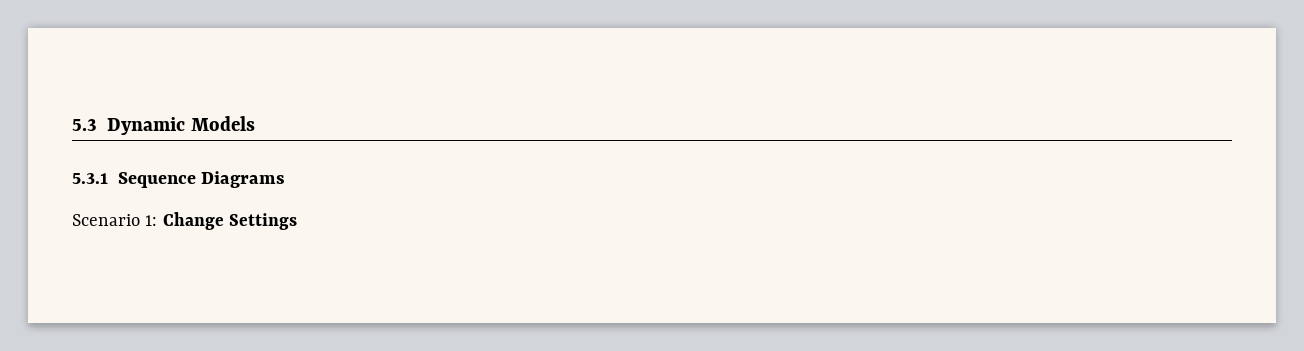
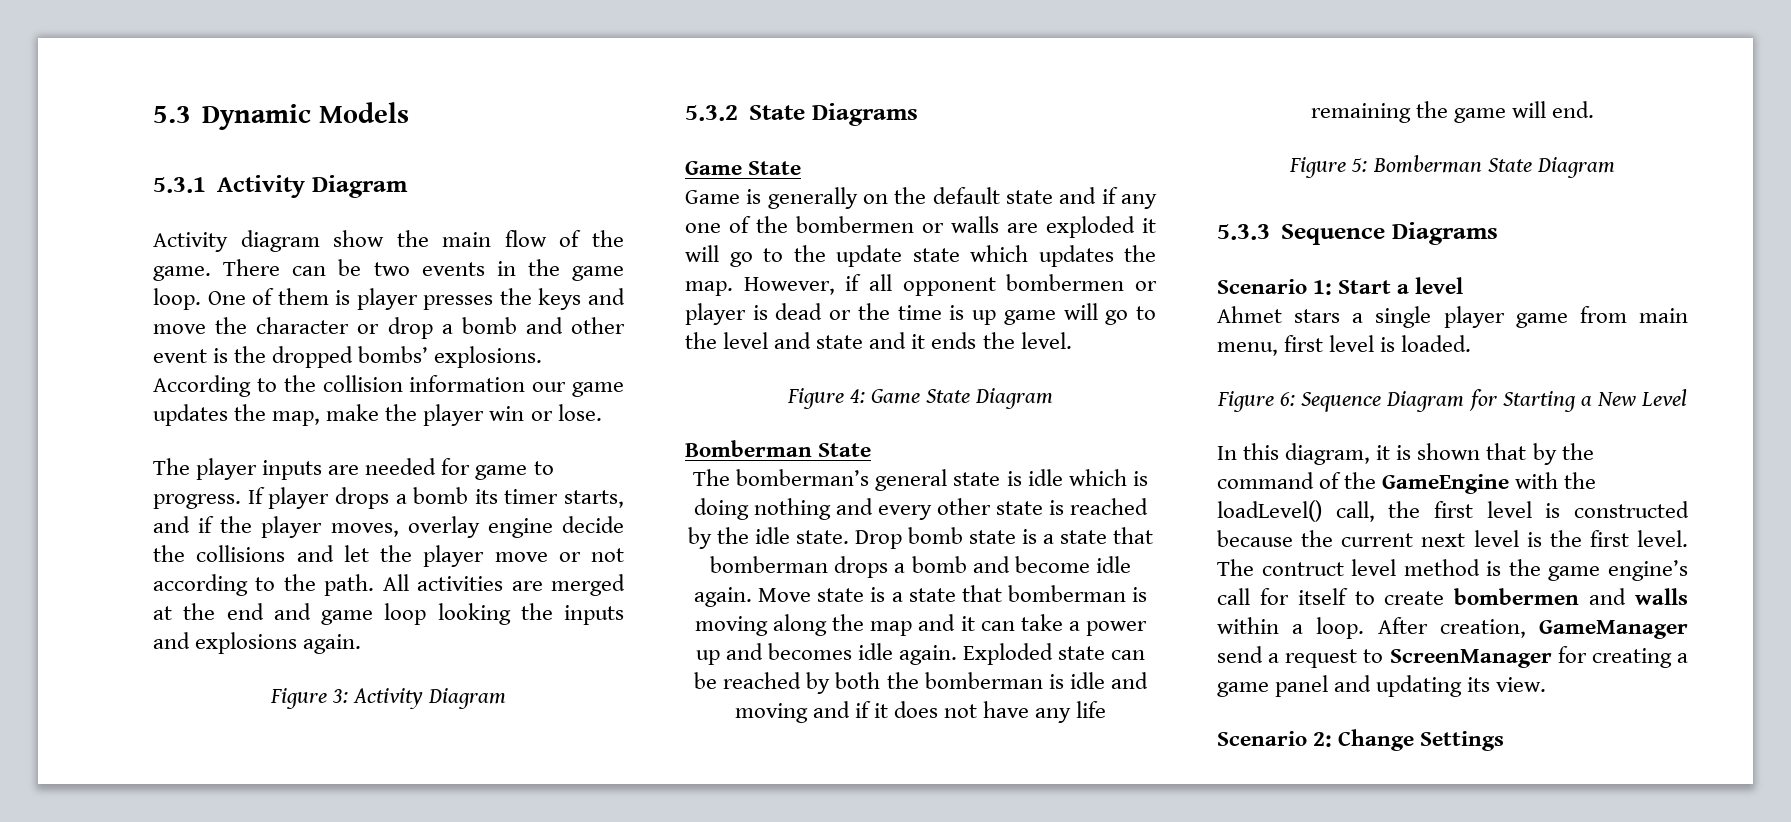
[117,171,286,188] [72,214,158,226] Sequence Diagrams // Scenario 1: -> [217,175,408,198] [153,230,624,252] [153,259,624,281] [153,288,625,310] [153,317,625,339] [153,346,543,368] [153,375,624,397] [153,404,602,426] [153,458,554,480] [153,487,624,509] [153,516,624,538] [153,545,624,567] [153,574,625,596] [153,603,624,625] [153,632,362,654] [269,688,507,709] [685,103,918,126] [685,161,802,175] [685,187,1157,209] [685,216,1156,238] [685,245,1156,267] [685,274,1157,296] [685,303,1156,325] [685,332,1072,349] [786,388,1054,409] [685,440,872,457] [693,469,1148,491] [693,498,1149,520] [687,527,1154,549] [710,556,1131,578] [694,585,1147,607] [695,614,1147,636] [695,643,1146,665] [694,672,1148,694] [734,701,1107,723] [1310,101,1595,123] [1289,155,1615,178] [1217,222,1498,245] [1217,277,1464,295] [1217,306,1688,328] [1217,335,1472,356] [1217,389,1687,412] [1217,443,1594,465] [1217,472,1597,494] [1217,500,1689,522] [1217,530,1688,547] [1217,559,1688,581] [1217,588,1688,605] [1217,617,1688,639] [1217,646,1688,668] [1217,675,1547,697] [1217,731,1333,747] Activity Diagram // Activity diagram show the main flow of the game. There can be two events in the game loop. One of them is player presses the keys and move the character or drop a bomb and other event is the dropped bombs’ explosions. According to the collision information our game updates the map, make the player win or lose. // The player inputs are needed for game to progress. If player drops a bomb its timer starts, and if the player moves, overlay engine decide the collisions and let the player move or not according to the path. All activities are merged at the end and game loop looking the inputs and explosions again. // Figure 3: Activity Diagram // 5.3.2 State Diagrams // Game State // Game is generally on the default state and if any one of the bombermen or walls are exploded it will go to the update state which updates the map. However, if all opponent bombermen or player is dead or the time is up game will go to the level and state and it ends the level. // Figure 4: Game State Diagram // Bomberman State // The bomberman’s general state is idle which is doing nothing and every other state is reached by the idle state. Drop bomb state is a state that bomberman drops a bomb and become idle again. Move state is a state that bomberman is moving along the map and it can take a power up and becomes idle again. Exploded state can be reached by both the bomberman is idle and moving and if it does not have any life remaining the game will end. // Figure 5: Bomberman State Diagram // 5.3.3 Sequence Diagrams // Scenario 1: Start a level // Ahmet stars a single player game from main menu, first level is loaded. // Figure 6: Sequence Diagram for Starting a New Level // In this diagram, it is shown that by the command of the GameEngine with the loadLevel() call, the first level is constructed because the current next level is the first level. The contruct level method is the game engine’s call for itself to create bombermen and walls within a loop. After creation, GameManager send a request to ScreenManager for creating a game panel and updating its view. // Scenario 2:

